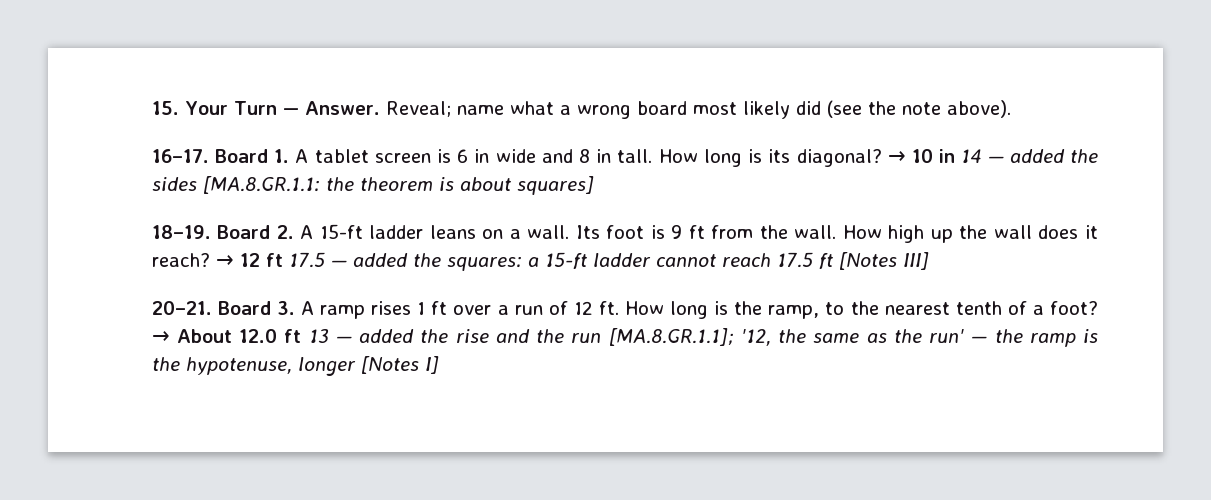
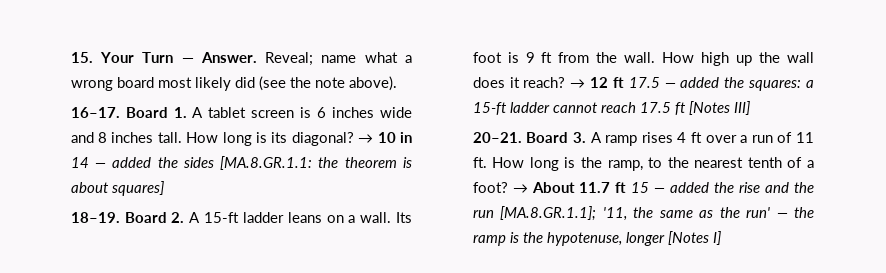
[474,149,490,163] in -> [332,107,375,118] inches
[596,149,612,163] in -> [111,132,154,143] inches
[417,302,426,315] 1 -> [677,132,687,143] 4
[573,301,593,315] 12 -> [796,132,814,143] 11
[239,329,329,343] 12.0 ft 13 -> [579,182,650,193] 11.7 ft 15
[740,329,771,346] '12, -> [602,207,627,221] '11,

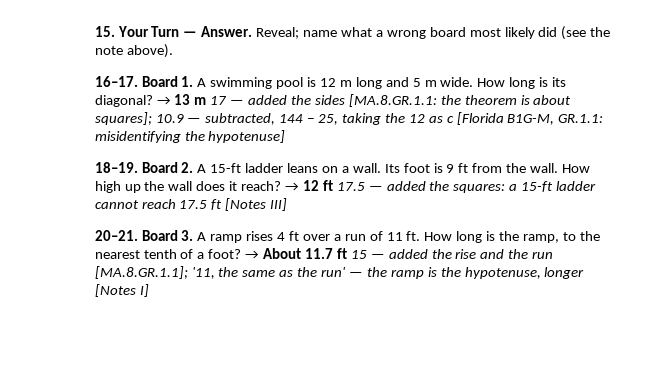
[208,107,412,118] [70,132,182,143] tablet screen is 6 inches wide and 8 inches tall. -> [210,77,474,89] swimming pool is 12 m long and 5 m wide.
[377,132,413,143] [70,157,89,168] 10 in 14 -> [174,94,228,105] 13 m 17
[111,181,164,196] squares] -> [94,112,604,125] [94,130,286,143] squares]; 10.9 — subtracted, 144 − 25, taking the 12 as c [Florida B1G-M, GR.1.1: misidentifying the hypotenuse]

